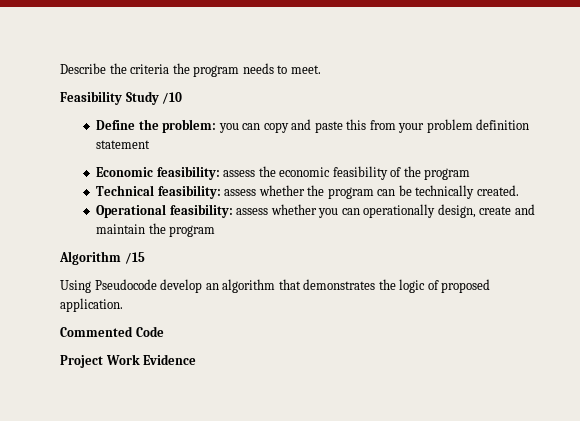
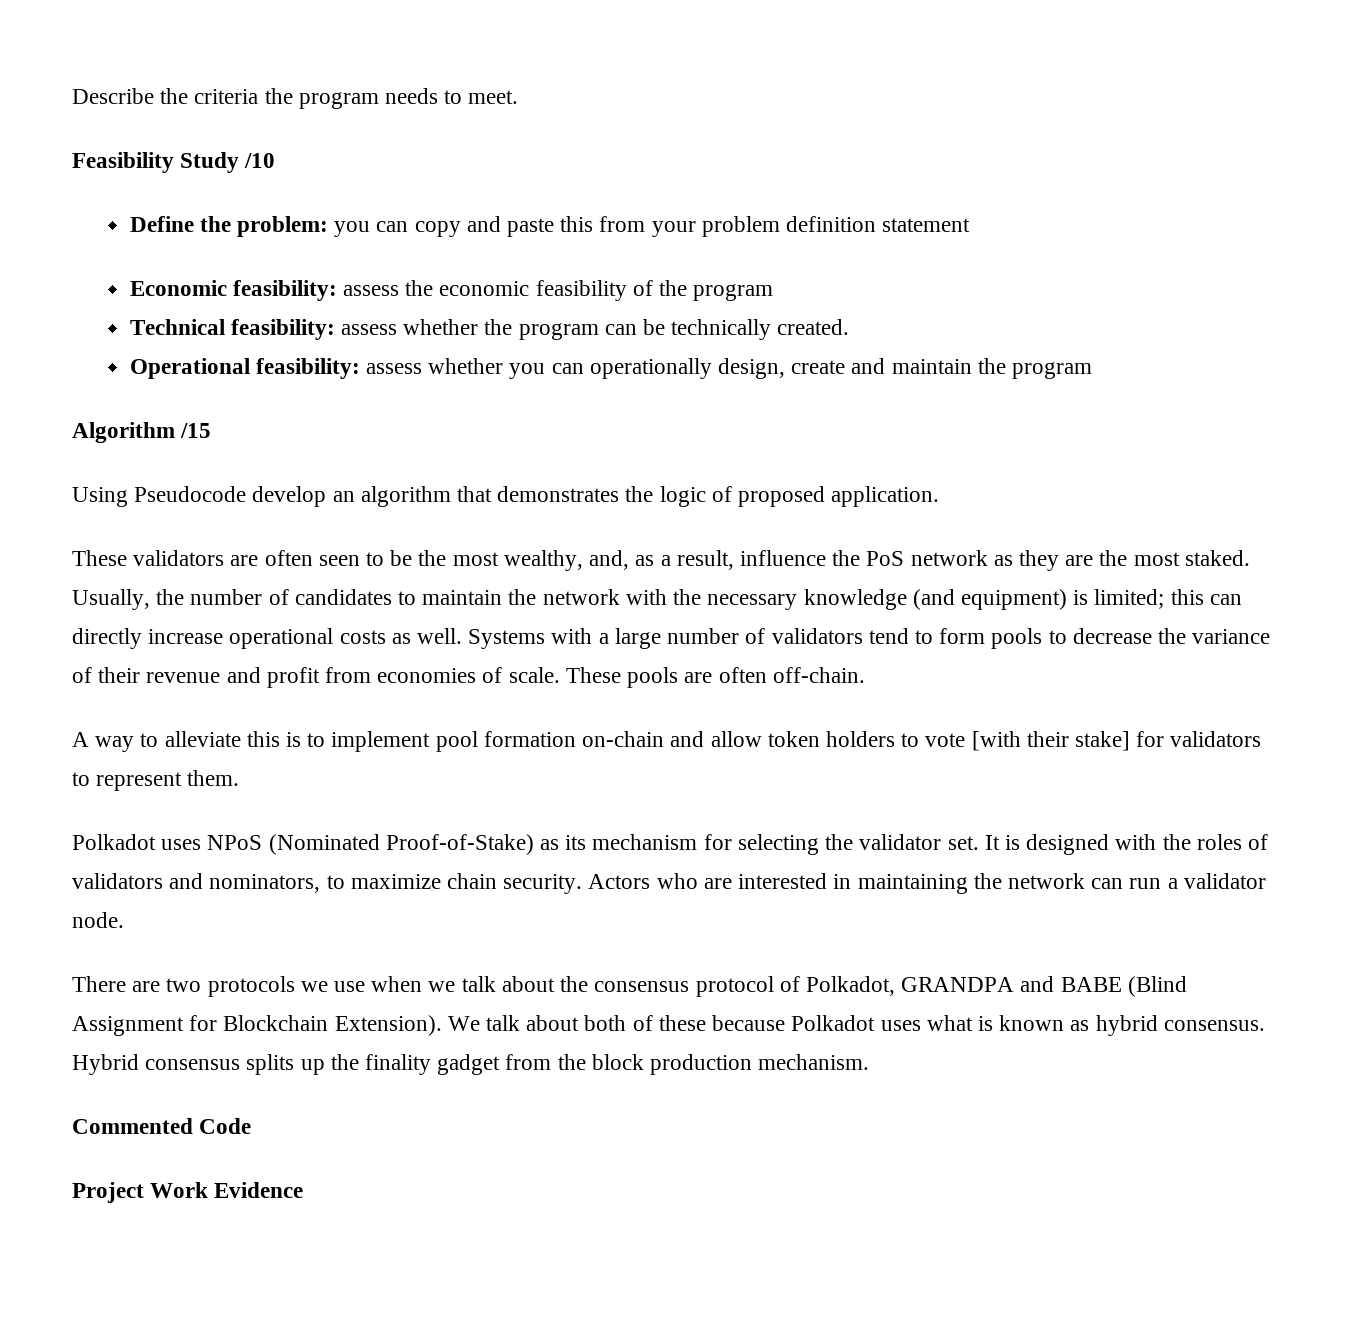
(123, 305) none -> [72,550,1250,571] [72,589,1242,610] [72,628,1271,649] [72,667,865,688] [72,731,1262,752] [72,770,240,791] [72,834,1268,855] [72,873,1266,894] [72,912,124,928] [72,976,1187,997] [72,1015,1265,1036] [72,1054,870,1075] // These validators are often seen to be the most wealthy, and, as a result, influence the PoS network as they are the most staked. Usually, the number of candidates to maintain the network with the necessary knowledge (and equipment) is limited; this can directly increase operational costs as well. Systems with a large number of validators tend to form pools to decrease the variance of their revenue and profit from economies of scale. These pools are often off-chain. // A way to alleviate this is to implement pool formation on-chain and allow token holders to vote [with their stake] for validators to represent them. // Polkadot uses NPoS (Nominated Proof-of-Stake) as its mechanism for selecting the validator set. It is designed with the roles of validators and nominators, to maximize chain security. Actors who are interested in maintaining the network can run a validator node. // There are two protocols we use when we talk about the consensus protocol of Polkadot, GRANDPA and BABE (Blind Assignment for Blockchain Extension). We talk about both of these because Polkadot uses what is known as hybrid consensus. Hybrid consensus splits up the finality gadget from the block production mechanism.

